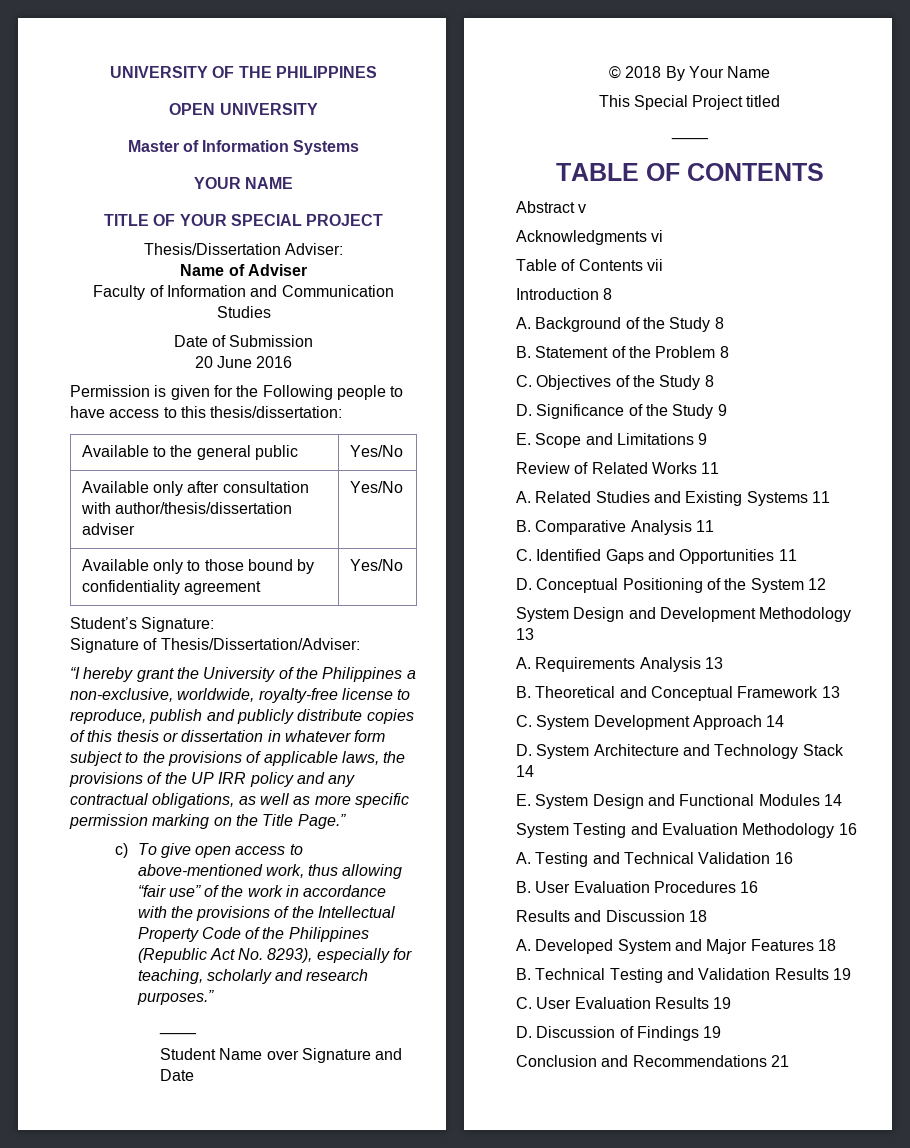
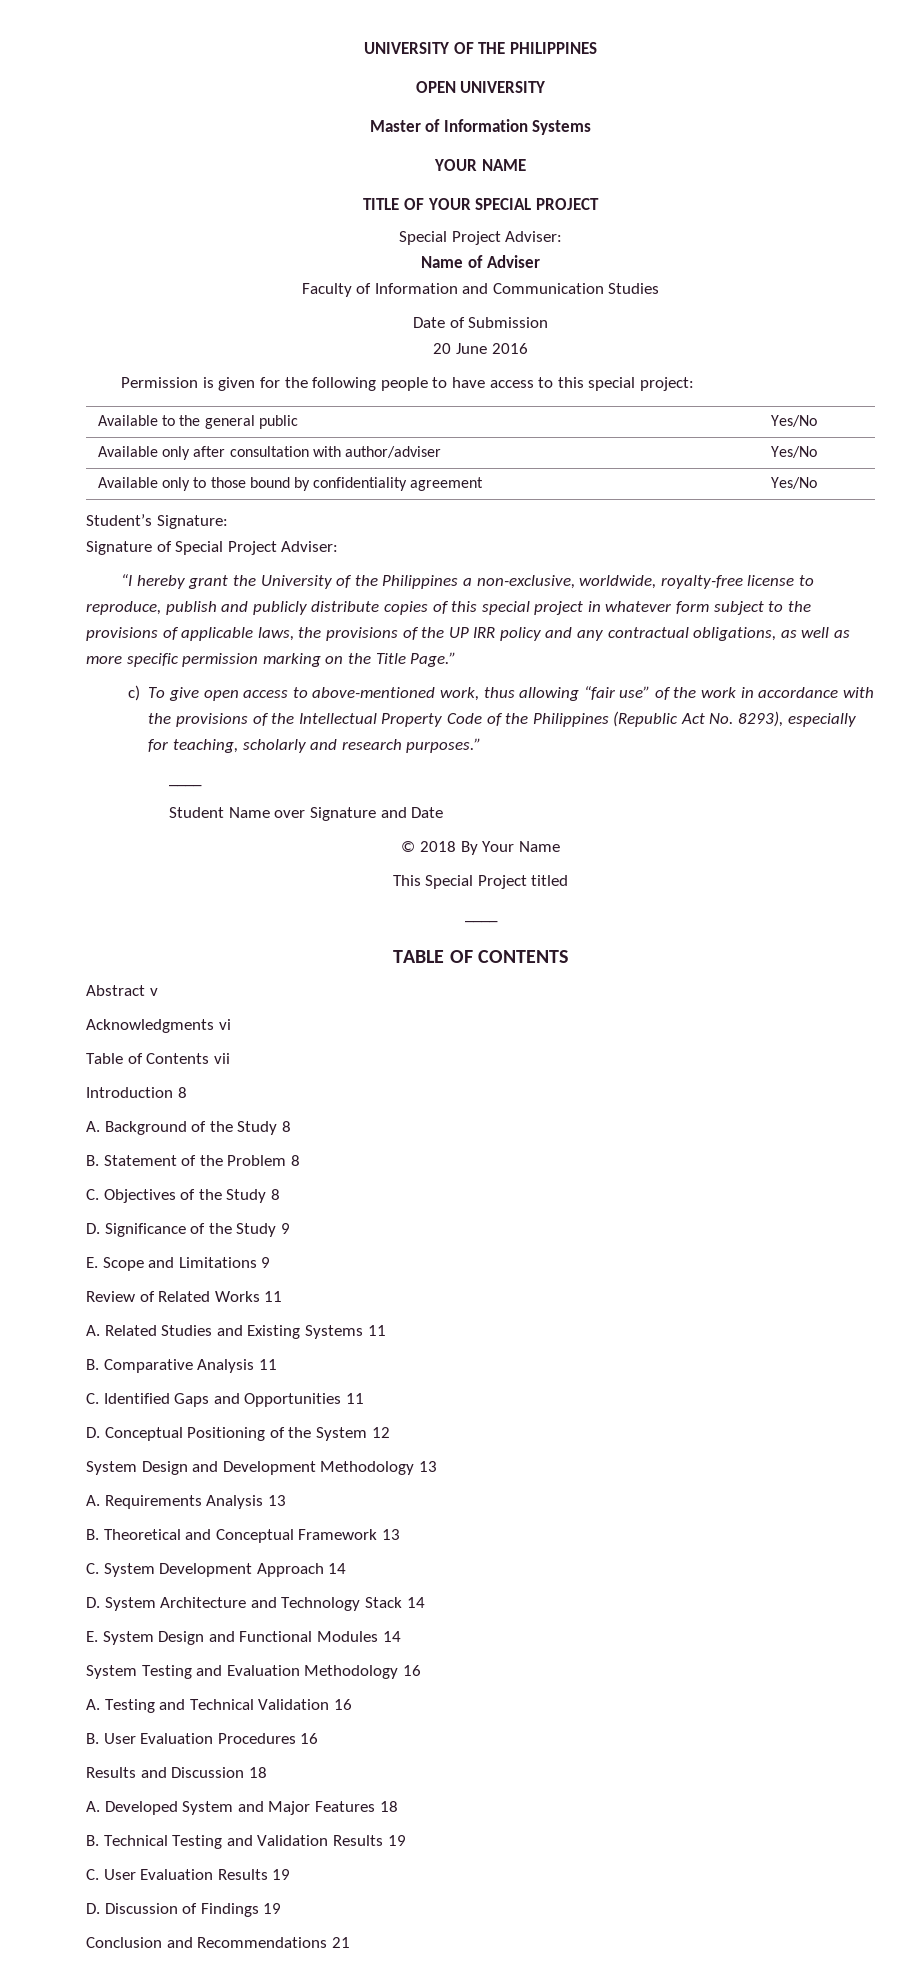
[143,243,281,255] Thesis/Dissertation -> [398,231,501,245] Special Project
[262,385,333,400] Following -> [312,377,377,391] following
[210,406,343,418] thesis/dissertation: -> [588,377,694,391] special project:
[114,502,292,514] [81,523,135,535] author/thesis/dissertation adviser -> [345,446,442,458] author/adviser
[160,638,360,650] Thesis/Dissertation/Adviser: -> [175,541,339,555] Special Project Adviser:
[116,730,264,742] thesis or dissertation -> [481,601,584,615] special project

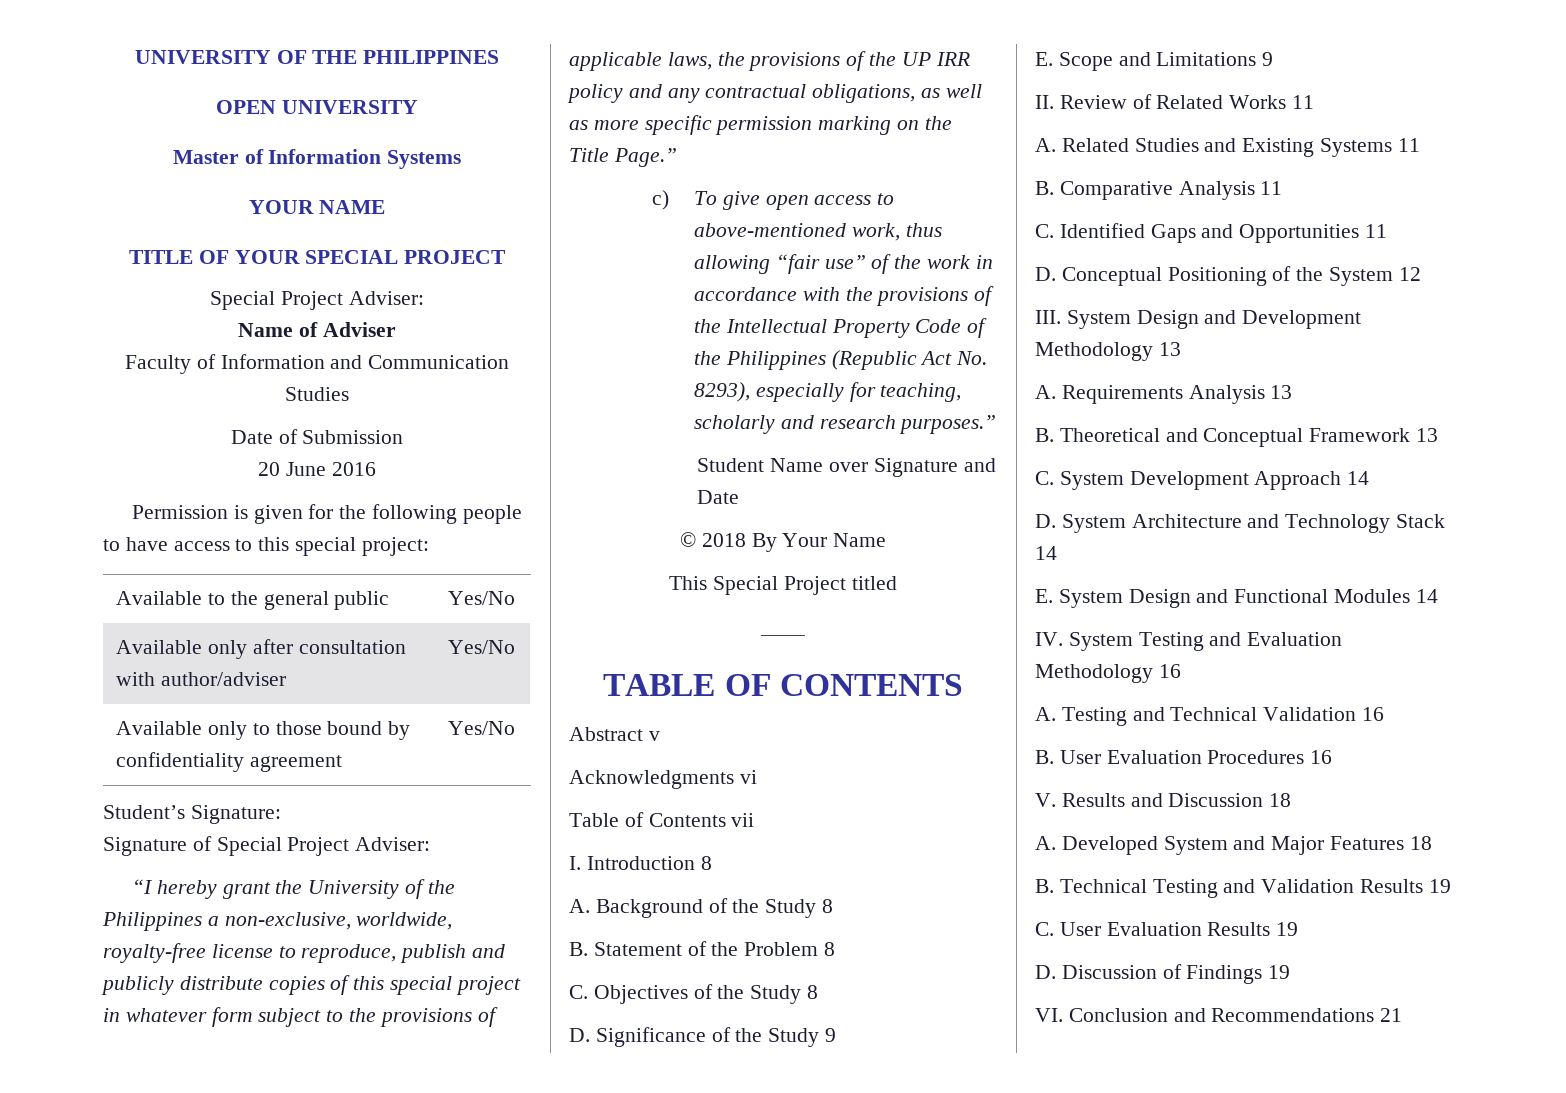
[169,784,203,787] // ____ -> (997, 424) none
(230, 1058) none -> [569,856,581,870] I.
(271, 1262) none -> [1035,95,1054,109] II.
(390, 1432) none -> [1035,310,1061,324] III.
(401, 1636) none -> [1035,632,1063,646] IV.
(319, 1738) none -> [1035,793,1056,807] V.
(282, 1908) none -> [1035,1008,1063,1022] VI.

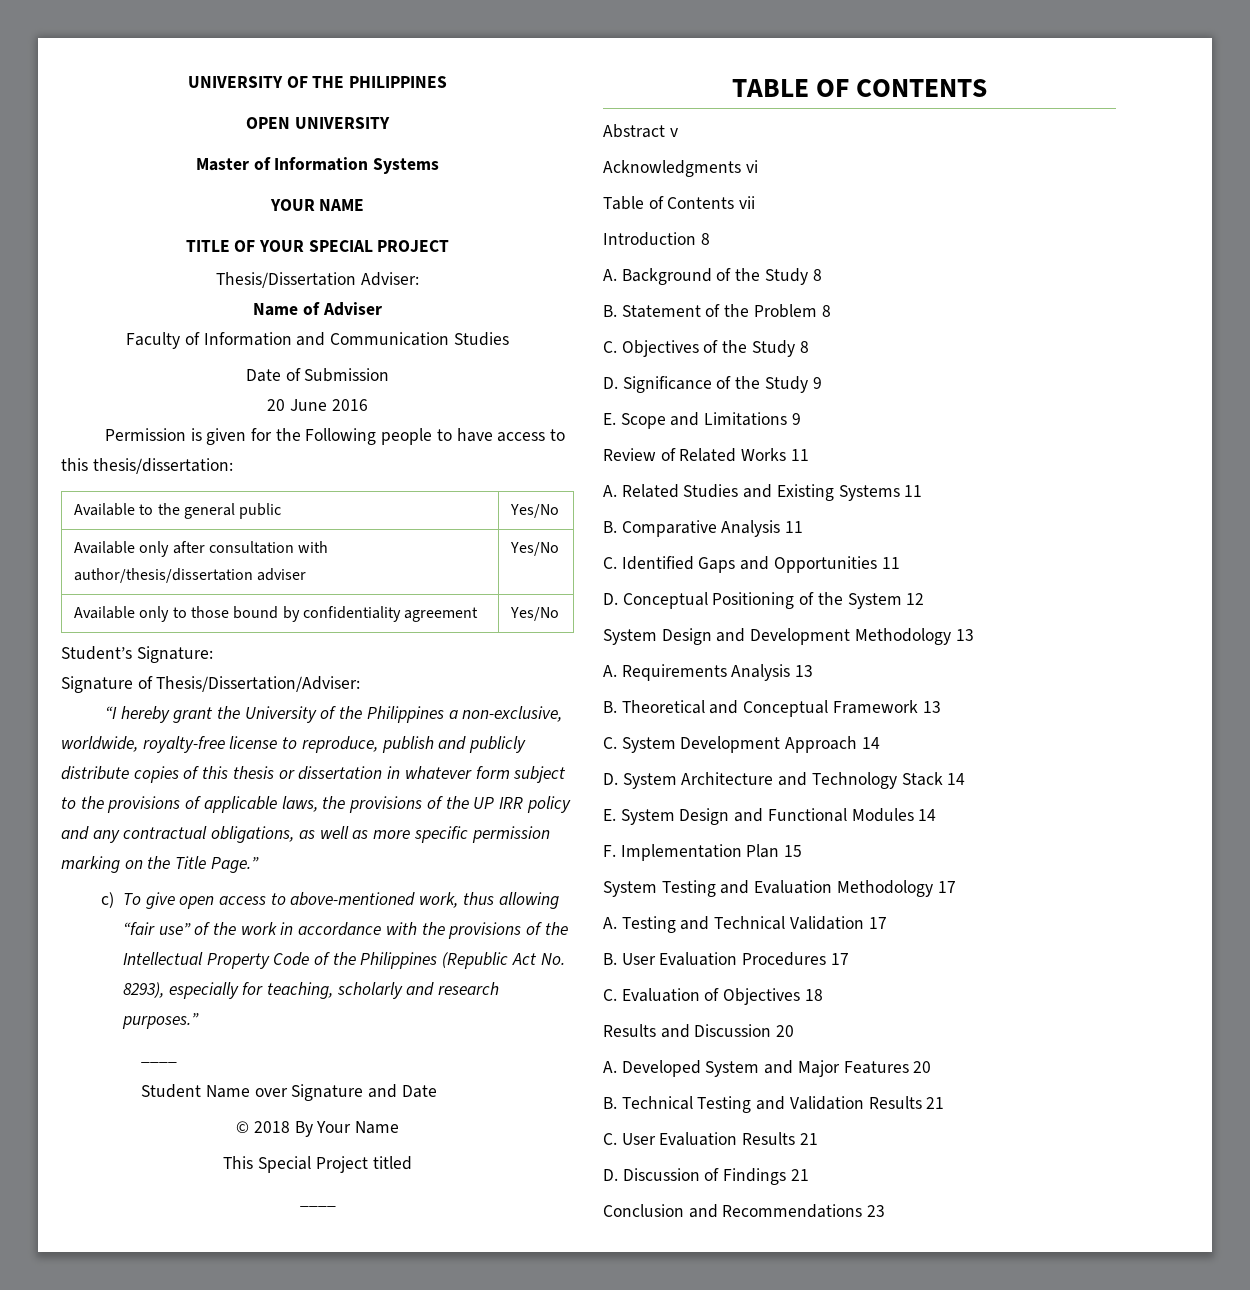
[210,291,343,310] Special Project -> [216,272,357,288] Thesis/Dissertation
[372,504,458,524] following -> [305,428,377,445] Following
[295,537,429,556] special project: -> [92,458,233,474] thesis/dissertation:
[160,672,286,686] author/adviser -> [73,568,307,583] author/thesis/dissertation adviser
[216,837,431,856] Special Project Adviser: -> [156,676,361,692] Thesis/Dissertation/Adviser:
[390,976,521,995] special project -> [232,766,383,780] thesis or dissertation
(997, 424) none -> [141,1061,178,1063] // ____
[569,856,581,870] I. -> (756, 202) none
[1035,95,1054,109] II. -> (801, 419) none
[1035,310,1061,324] III. -> (925, 599) none
[1035,632,1063,646] IV. -> [603,844,803,861] F. Implementation Plan 15 //
[1158,664,1181,678] 16 -> [937,881,956,893] 17
[1362,707,1385,721] 16 -> [868,917,887,929] 17
[1310,750,1333,764] [1035,793,1056,807] 16 // V. -> [830,953,849,965] [603,988,823,1005] 17 // C. Evaluation of Objectives 18 //
[1269,793,1292,807] 18 -> [776,1025,795,1037] 20
[1409,836,1432,850] 18 -> [913,1061,932,1073] 20
[1428,879,1451,893] 19 -> [926,1097,945,1109] 21
[1276,922,1299,936] 19 -> [799,1133,818,1145] 21
[1268,965,1291,979] [1035,1008,1063,1022] 19 // VI. -> [790,1169,809,1181] 21 //
[1380,1008,1403,1022] 21 -> [867,1205,886,1217] 23

